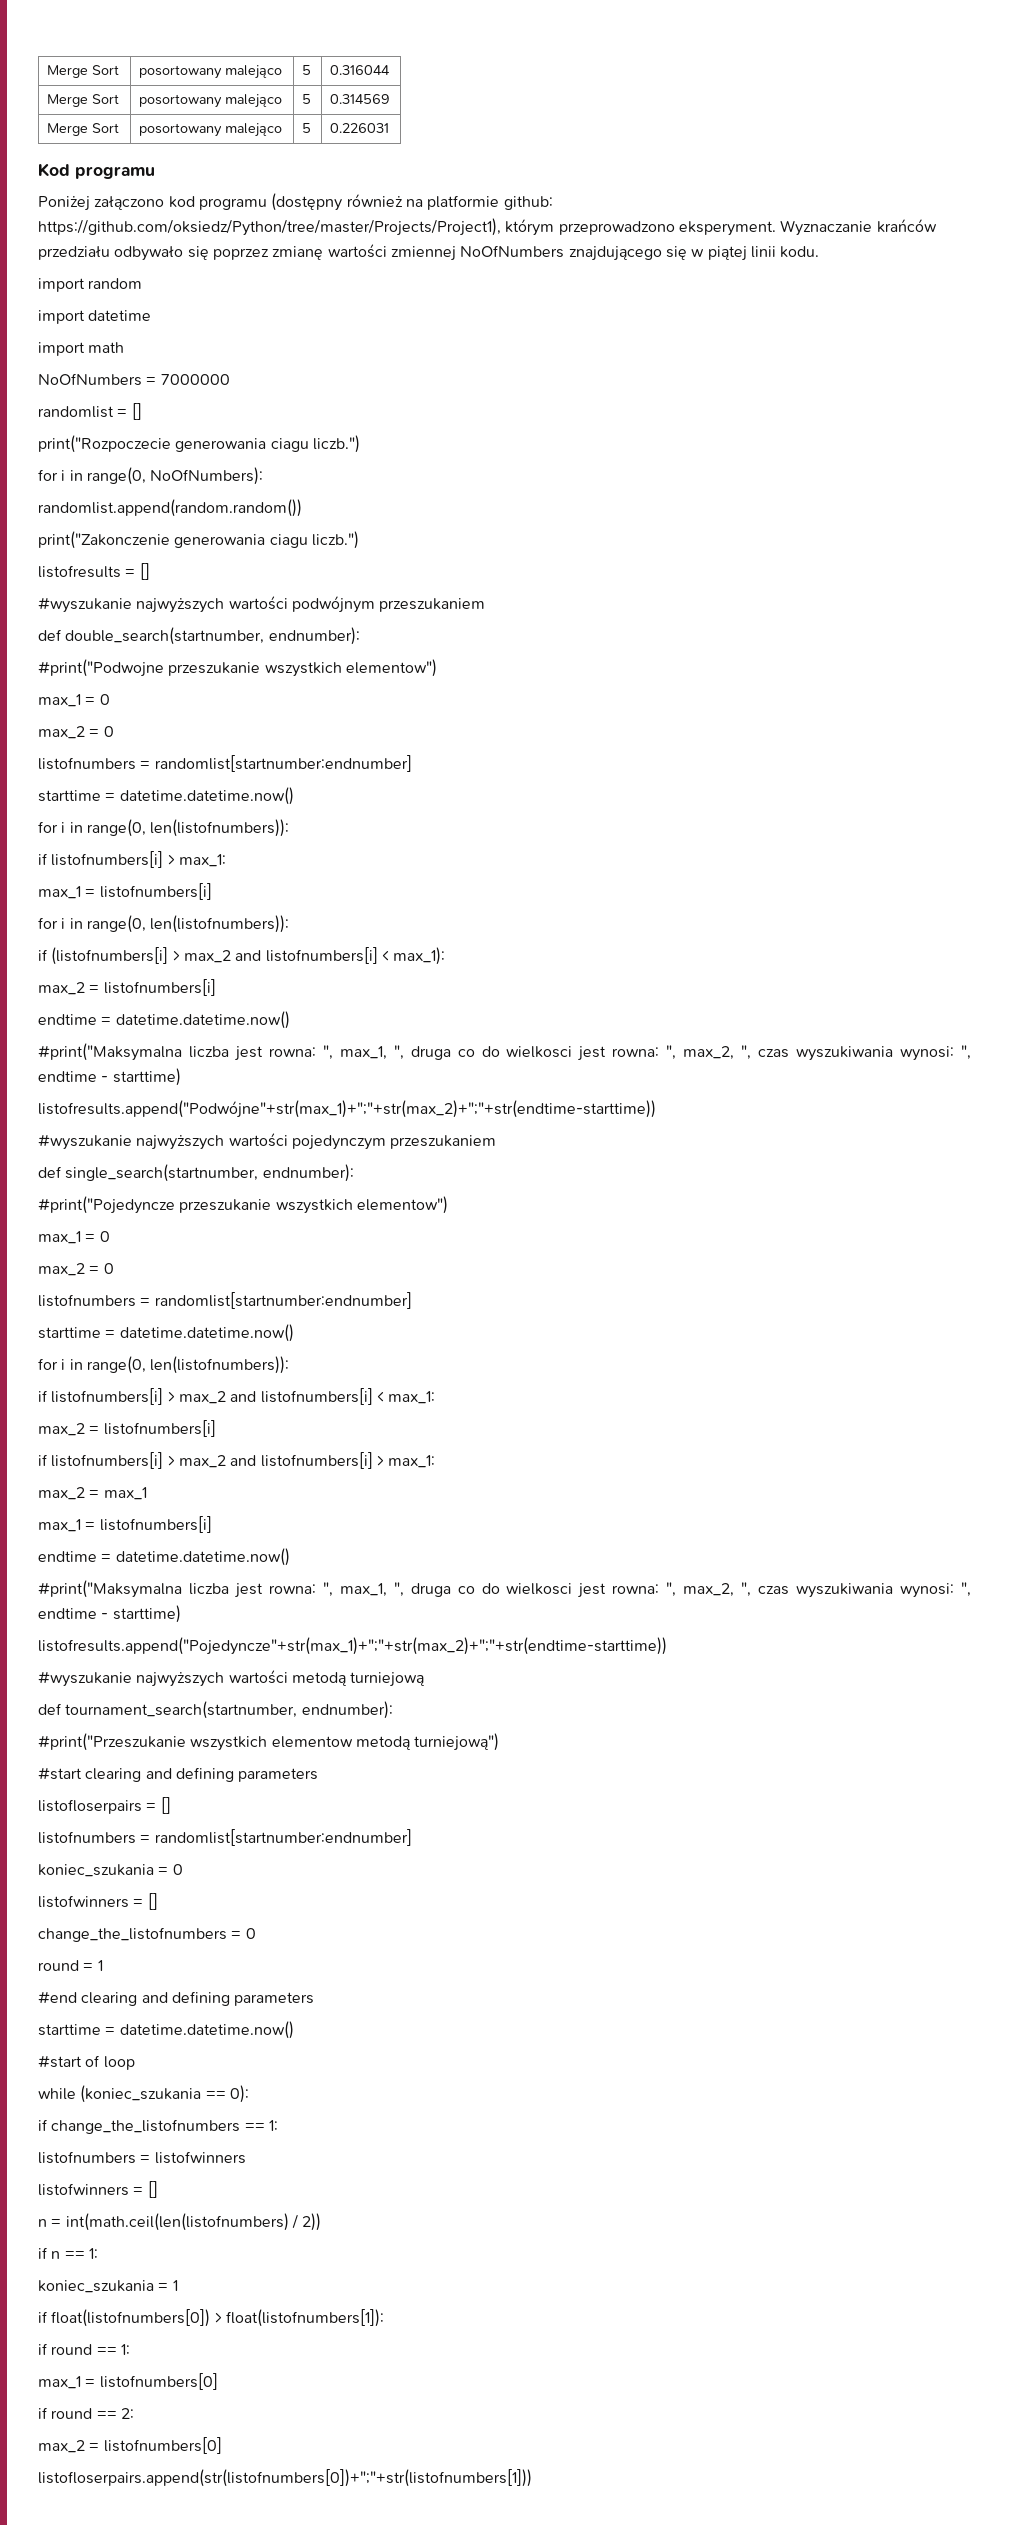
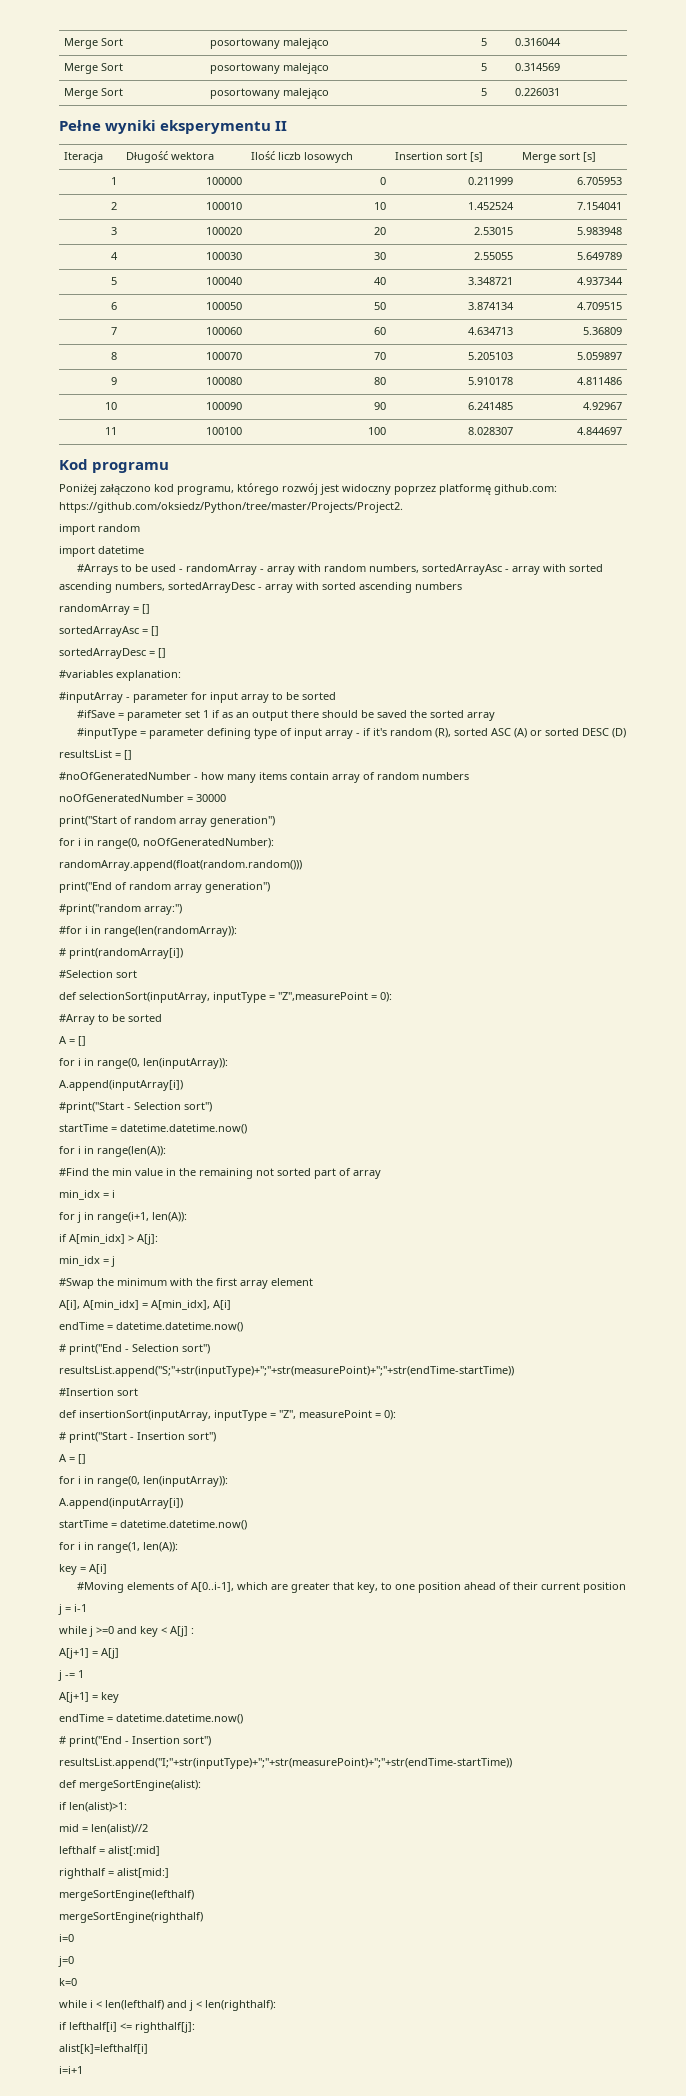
(390, 128) none -> [59,120,288,134] [63,152,103,163] [125,151,214,163] [250,151,353,163] [394,152,483,162] [521,152,596,163] [111,177,118,185] [206,177,243,185] [380,177,387,185] [468,177,514,185] [577,177,623,185] [111,202,118,210] [206,202,243,210] [374,202,387,210] [468,202,515,210] [577,202,623,210] [111,227,118,235] [206,227,243,235] [374,227,387,235] [474,227,514,235] [577,227,623,235] [111,252,119,260] [206,252,243,260] [374,252,387,260] [474,252,514,260] [577,252,623,260] [111,277,118,285] [206,277,243,285] [374,277,387,285] [468,277,514,285] [577,277,624,285] [111,302,118,310] [206,302,243,310] [374,302,387,310] [468,302,515,310] [577,302,623,310] [111,327,118,335] [206,327,243,335] [374,327,387,335] [468,327,514,335] [583,327,623,335] [111,352,118,360] [206,352,243,360] [374,352,387,360] [468,352,514,360] [577,352,623,360] [111,377,118,385] [206,377,243,385] [374,377,387,385] [468,377,514,385] [577,377,623,385] [105,402,118,410] [206,402,243,410] [374,402,387,410] [468,402,514,410] [583,402,623,410] [105,427,118,435] [206,427,243,435] [368,427,387,435] [468,427,514,435] [577,427,623,435] // Pełne wyniki eksperymentu II // Iteracja | Długość wektora | Ilość liczb losowych | Insertion sort [s] | Merge sort [s] // 1 | 100000 | 0 | 0.211999 | 6.705953 // 2 | 100010 | 10 | 1.452524 | 7.154041 // 3 | 100020 | 20 | 2.53015 | 5.983948 // 4 | 100030 | 30 | 2.55055 | 5.649789 // 5 | 100040 | 40 | 3.348721 | 4.937344 // 6 | 100050 | 50 | 3.874134 | 4.709515 // 7 | 100060 | 60 | 4.634713 | 5.36809 // 8 | 100070 | 70 | 5.205103 | 5.059897 // 9 | 100080 | 80 | 5.910178 | 4.811486 // 10 | 100090 | 90 | 6.241485 | 4.92967 // 11 | 100100 | 100 | 8.028307 | 4.844697
[198,193,553,211] [38,218,937,236] [38,244,820,261] [38,278,143,292] [38,310,152,324] [38,342,125,356] [38,373,230,386] [38,403,142,420] [38,435,360,453] [38,467,264,485] [38,499,302,517] [38,531,359,549] [38,563,150,580] [38,596,486,613] [38,627,360,645] [38,659,437,677] [38,694,110,707] [38,726,114,739] [38,755,412,772] [38,787,294,805] [38,819,290,837] [38,851,226,868] [38,883,212,900] [38,915,290,933] [38,947,446,965] [38,979,216,996] [38,1011,290,1029] [38,1043,971,1061] [38,1068,181,1086] [38,1100,656,1118] [38,1133,497,1150] [38,1164,354,1182] [38,1196,448,1214] [38,1231,110,1244] [38,1263,114,1276] [38,1292,412,1309] [38,1324,294,1342] [38,1356,290,1374] [38,1388,436,1405] [38,1420,216,1437] [38,1452,436,1469] [38,1487,147,1500] [38,1516,212,1533] [38,1548,290,1566] [38,1580,971,1598] [38,1605,181,1623] [38,1637,667,1655] [38,1670,426,1687] [38,1701,393,1719] [38,1733,500,1751] [38,1767,319,1782] [38,1797,171,1814] [38,1829,412,1846] [38,1864,183,1877] [38,1893,158,1910] [38,1927,256,1942] [38,1960,103,1971] [38,1991,315,2006] [38,2021,294,2039] [38,2055,135,2070] [38,2085,249,2103] [38,2119,278,2134] [38,2151,246,2164] [38,2181,158,2198] [38,2213,322,2231] [38,2247,98,2259] [38,2280,178,2293] [38,2309,384,2327] [38,2343,130,2355] [38,2373,218,2390] [38,2407,134,2419] [38,2437,222,2454] [38,2469,532,2487] programu (dostępny również na platformie github: https://github.com/oksiedz/Python/tree/master/Projects/Project1), którym przeprowadzono eksperyment. Wyznaczanie krańców przedziału odbywało się poprzez zmianę wartości zmiennej NoOfNumbers znajdującego się w piątej linii kodu. // import random // import datetime // import math // NoOfNumbers = 7000000 // randomlist = [] // print("Rozpoczecie generowania ciagu liczb.") // for i in range(0, NoOfNumbers): // randomlist.append(random.random()) // print("Zakonczenie generowania ciagu liczb.") // listofresults = [] // #wyszukanie najwyższych wartości podwójnym przeszukaniem // def double_search(startnumber, endnumber): // #print("Podwojne przeszukanie wszystkich elementow") // max_1 = 0 // max_2 = 0 // listofnumbers = randomlist[startnumber:endnumber] // starttime = datetime.datetime.now() // for i in range(0, len(listofnumbers)): // if listofnumbers[i] > max_1: // max_1 = listofnumbers[i] // for i in range(0, len(listofnumbers)): // if (listofnumbers[i] > max_2 and listofnumbers[i] < max_1): // max_2 = listofnumbers[i] // endtime = datetime.datetime.now() // #print("Maksymalna liczba jest rowna: ", max_1, ", druga co do wielkosci jest rowna: ", max_2, ", czas wyszukiwania wynosi: ", endtime - starttime) // listofresults.append("Podwójne"+str(max_1)+";"+str(max_2)+";"+str(endtime-starttime)) // #wyszukanie najwyższych wartości pojedynczym przeszukaniem // def single_search(startnumber, endnumber): // #print("Pojedyncze przeszukanie wszystkich elementow") // max_1 = 0 // max_2 = 0 // listofnumbers = randomlist[startnumber:endnumber] // starttime = datetime.datetime.now() // for i in range(0, len(listofnumbers)): // if listofnumbers[i] > max_2 and listofnumbers[i] < max_1: // max_2 = listofnumbers[i] // if listofnumbers[i] > max_2 and listofnumbers[i] > max_1: // max_2 = max_1 // max_1 = listofnumbers[i] // endtime = datetime.datetime.now() // #print("Maksymalna liczba jest rowna: ", max_1, ", druga co do wielkosci jest rowna: ", max_2, ", czas wyszukiwania wynosi: ", endtime - starttime) // listofresults.append("Pojedyncze"+str(max_1)+";"+str(max_2)+";"+str(endtime-starttime)) // #wyszukanie najwyższych wartości metodą turniejową // def tournament_search(startnumber, endnumber): // #print("Przeszukanie wszystkich elementow metodą turniejową") // #start clearing and defining parameters // listofloserpairs = [] // listofnumbers = randomlist[startnumber:endnumber] // koniec_szukania = 0 // listofwinners = [] // change_the_listofnumbers = 0 // round = 1 // #end clearing and defining parameters // starttime = datetime.datetime.now() // #start of loop // while (koniec_szukania == 0): // if change_the_listofnumbers == 1: // listofnumbers = listofwinners // listofwinners = [] // n = int(math.ceil(len(listofnumbers) / 2)) // if n == 1: // koniec_szukania = 1 // if float(listofnumbers[0]) > float(listofnumbers[1]): // if round == 1: // max_1 = listofnumbers[0] // if round == 2: // max_2 = listofnumbers[0] // listofloserpairs.append(str(listofnumbers[0])+";"+str(listofnumbers[1])) -> [177,483,557,495] [59,502,403,513] [59,524,140,535] [59,546,144,557] [76,564,603,575] [59,582,462,593] [59,604,150,615] [59,626,159,637] [59,648,166,659] [59,670,181,681] [59,692,336,703] [76,710,495,721] [76,728,626,739] [59,750,132,760] [59,772,469,783] [59,794,226,802] [59,816,275,827] [59,838,274,849] [59,860,302,871] [59,882,270,893] [59,904,182,915] [59,926,237,937] [59,948,183,959] [59,970,137,978] [59,992,392,1003] [59,1014,162,1025] [59,1036,86,1046] [59,1058,228,1069] [59,1080,183,1091] [59,1102,212,1113] [59,1124,247,1134] [59,1146,166,1157] [59,1168,381,1179] [59,1190,115,1200] [59,1212,187,1223] [59,1234,158,1245] [59,1256,115,1267] [59,1278,313,1289] [59,1300,231,1310] [59,1322,243,1332] [59,1344,210,1355] [59,1366,514,1377] [59,1388,138,1396] [59,1410,396,1421] [59,1432,216,1443] [59,1454,86,1464] [59,1476,228,1487] [59,1498,183,1509] [59,1520,247,1530] [59,1542,178,1553] [59,1564,107,1575] [76,1582,626,1593] [58,1604,87,1615] [59,1626,194,1637] [59,1648,119,1659] [58,1670,84,1681] [59,1692,119,1703] [59,1714,243,1724] [59,1736,211,1747] [59,1758,512,1769] [59,1780,201,1791] [59,1802,127,1812] [59,1824,148,1834] [59,1846,160,1856] [59,1868,169,1879] [59,1890,194,1901] [59,1912,203,1923] [59,1934,74,1942] [58,1956,74,1967] [59,1978,77,1986] [59,2000,276,2011] [59,2022,195,2033] [59,2044,148,2054] [59,2066,83,2074] programu, którego rozwój jest widoczny poprzez platformę github.com: https://github.com/oksiedz/Python/tree/master/Projects/Project2. // import random // import datetime // #Arrays to be used - randomArray - array with random numbers, sortedArrayAsc - array with sorted ascending numbers, sortedArrayDesc - array with sorted ascending numbers // randomArray = [] // sortedArrayAsc = [] // sortedArrayDesc = [] // #variables explanation: // #inputArray - parameter for input array to be sorted // #ifSave = parameter set 1 if as an output there should be saved the sorted array // #inputType = parameter defining type of input array - if it's random (R), sorted ASC (A) or sorted DESC (D) // resultsList = [] // #noOfGeneratedNumber - how many items contain array of random numbers // noOfGeneratedNumber = 30000 // print("Start of random array generation") // for i in range(0, noOfGeneratedNumber): // randomArray.append(float(random.random())) // print("End of random array generation") // #print("random array:") // #for i in range(len(randomArray)): // # print(randomArray[i]) // #Selection sort // def selectionSort(inputArray, inputType = "Z",measurePoint = 0): // #Array to be sorted // A = [] // for i in range(0, len(inputArray)): // A.append(inputArray[i]) // #print("Start - Selection sort") // startTime = datetime.datetime.now() // for i in range(len(A)): // #Find the min value in the remaining not sorted part of array // min_idx = i // for j in range(i+1, len(A)): // if A[min_idx] > A[j]: // min_idx = j // #Swap the minimum with the first array element // A[i], A[min_idx] = A[min_idx], A[i] // endTime = datetime.datetime.now() // # print("End - Selection sort") // resultsList.append("S;"+str(inputType)+";"+str(measurePoint)+";"+str(endTime-startTime)) // #Insertion sort // def insertionSort(inputArray, inputType = "Z", measurePoint = 0): // # print("Start - Insertion sort") // A = [] // for i in range(0, len(inputArray)): // A.append(inputArray[i]) // startTime = datetime.datetime.now() // for i in range(1, len(A)): // key = A[i] // #Moving elements of A[0..i-1], which are greater that key, to one position ahead of their current position // j = i-1 // while j >=0 and key < A[j] : // A[j+1] = A[j] // j -= 1 // A[j+1] = key // endTime = datetime.datetime.now() // # print("End - Insertion sort") // resultsList.append("I;"+str(inputType)+";"+str(measurePoint)+";"+str(endTime-startTime)) // def mergeSortEngine(alist): // if len(alist)>1: // mid = len(alist)//2 // lefthalf = alist[:mid] // righthalf = alist[mid:] // mergeSortEngine(lefthalf) // mergeSortEngine(righthalf) // i=0 // j=0 // k=0 // while i < len(lefthalf) and j < len(righthalf): // if lefthalf[i] <= righthalf[j]: // alist[k]=lefthalf[i] // i=i+1

